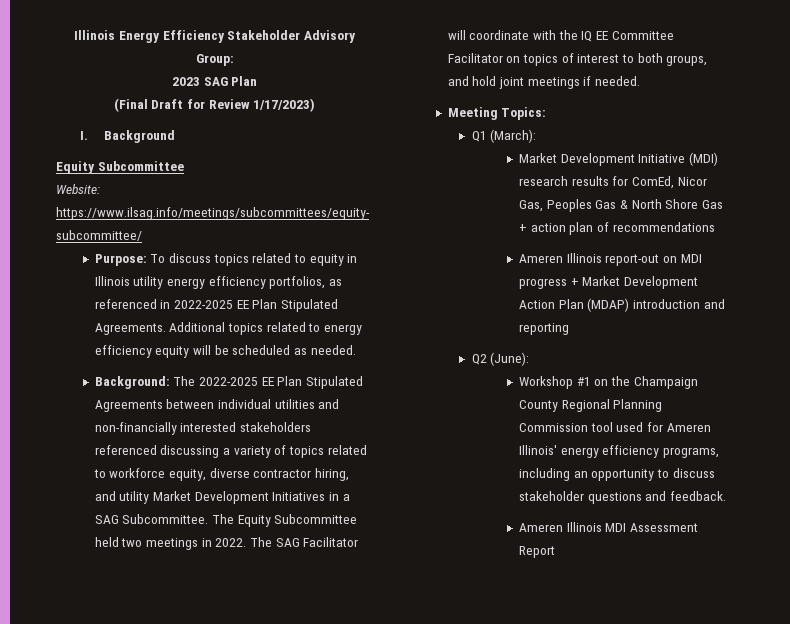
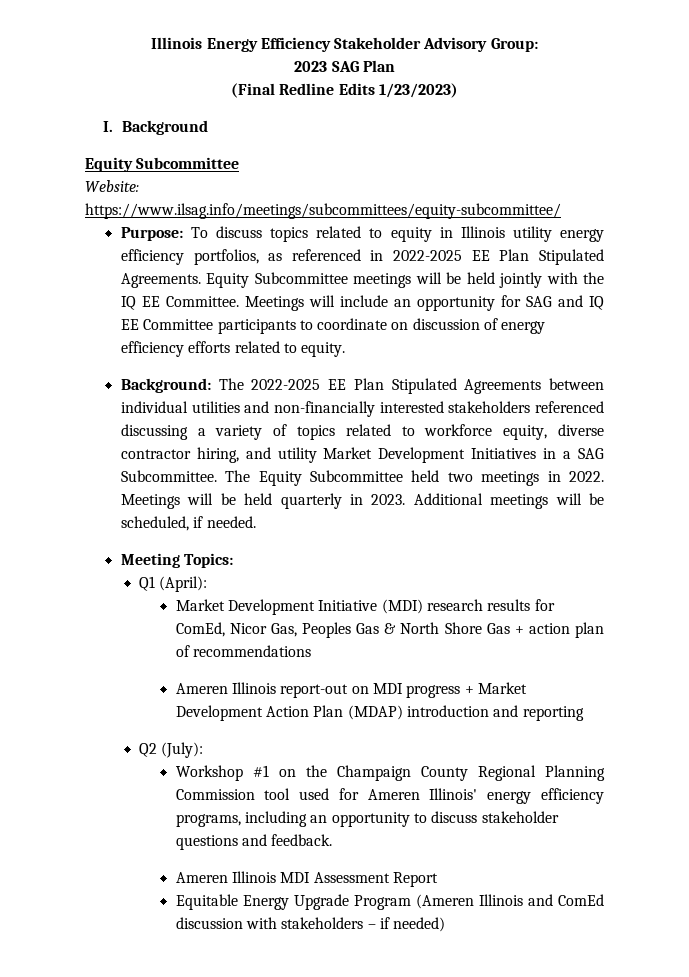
[151,98,316,112] Draft for Review 1/17/2023) -> [279,83,458,98] Redline Edits 1/23/2023)
[169,322,362,335] [94,345,356,358] Additional topics related to energy efficiency equity will be scheduled as needed. -> [206,272,605,288] [120,295,604,311] [120,318,546,334] [120,341,346,357] Equity Subcommittee meetings will be held jointly with the IQ EE Committee. Meetings will include an opportunity for SAG and IQ EE Committee participants to coordinate on discussion of energy efficiency efforts related to equity.
[249,537,359,547] [447,30,674,42] [447,53,708,66] [447,76,580,89] The SAG Facilitator will coordinate with the IQ EE Committee Facilitator on topics of interest to both groups, and hold joint meetings -> [120,493,605,509] [120,516,189,531] Meetings will be held quarterly in 2023. Additional meetings will be scheduled,
[490,129,537,143] (March): -> [159,576,208,592] (April):
[490,352,530,366] (June): -> [161,742,204,758] (July):
(555, 552) none -> [175,894,605,910] [175,917,446,932] // Equitable Energy Upgrade Program (Ameren Illinois and ComEd discussion with stakeholders – if needed)

